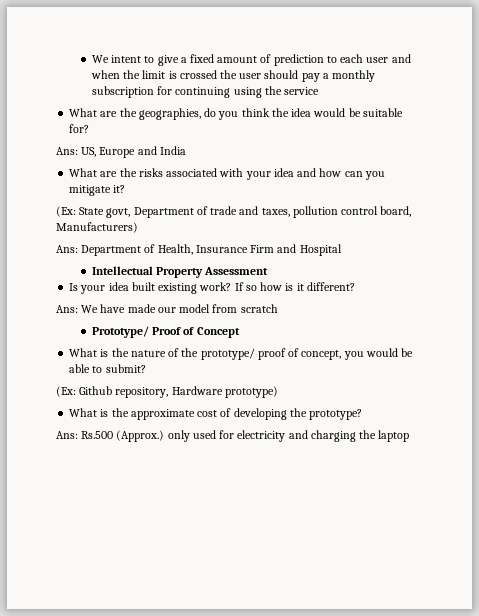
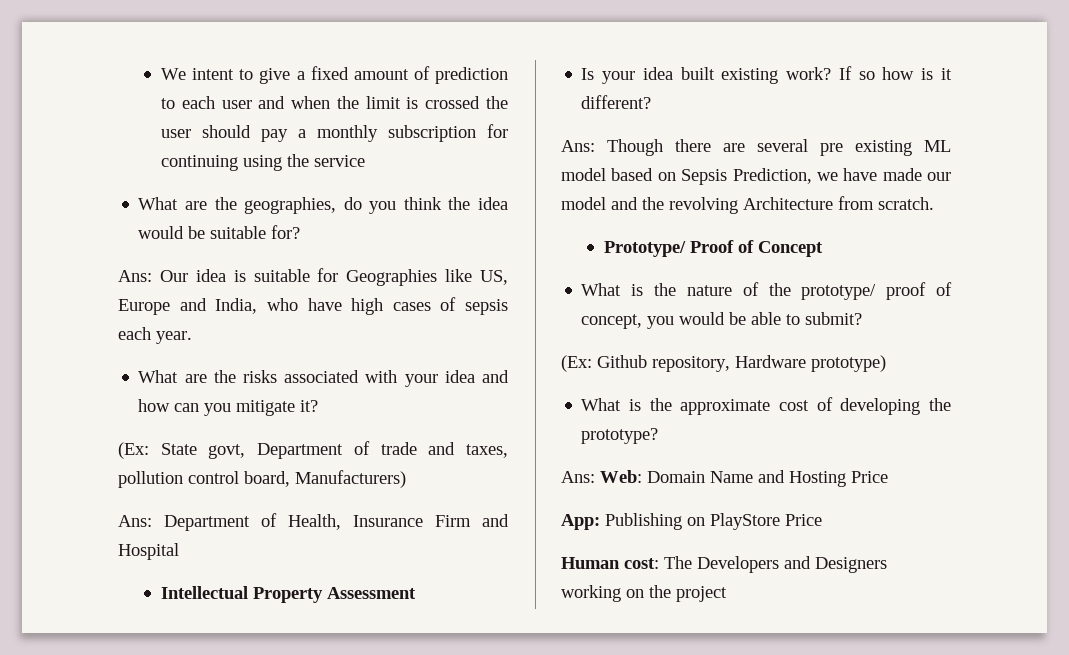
[81,146,186,158] US, Europe and India -> [159,268,508,286] [118,297,508,315] [118,327,192,344] Our idea is suitable for Geographies like US, Europe and India, who have high cases of sepsis each year.
[81,304,278,313] We have made our model from scratch -> [607,139,951,156] [561,168,951,185] [561,196,934,214] Though there are several pre existing ML model based on Sepsis Prediction, we have made our model and the revolving Architecture from scratch.
[81,430,410,442] Rs.500 (Approx.) only used for electricity and charging the laptop -> [600,470,888,487] [561,513,822,530] [561,556,887,573] [561,585,727,602] Web: Domain Name and Hosting Price // App: Publishing on PlayStore Price // Human cost: The Developers and Designers working on the project

